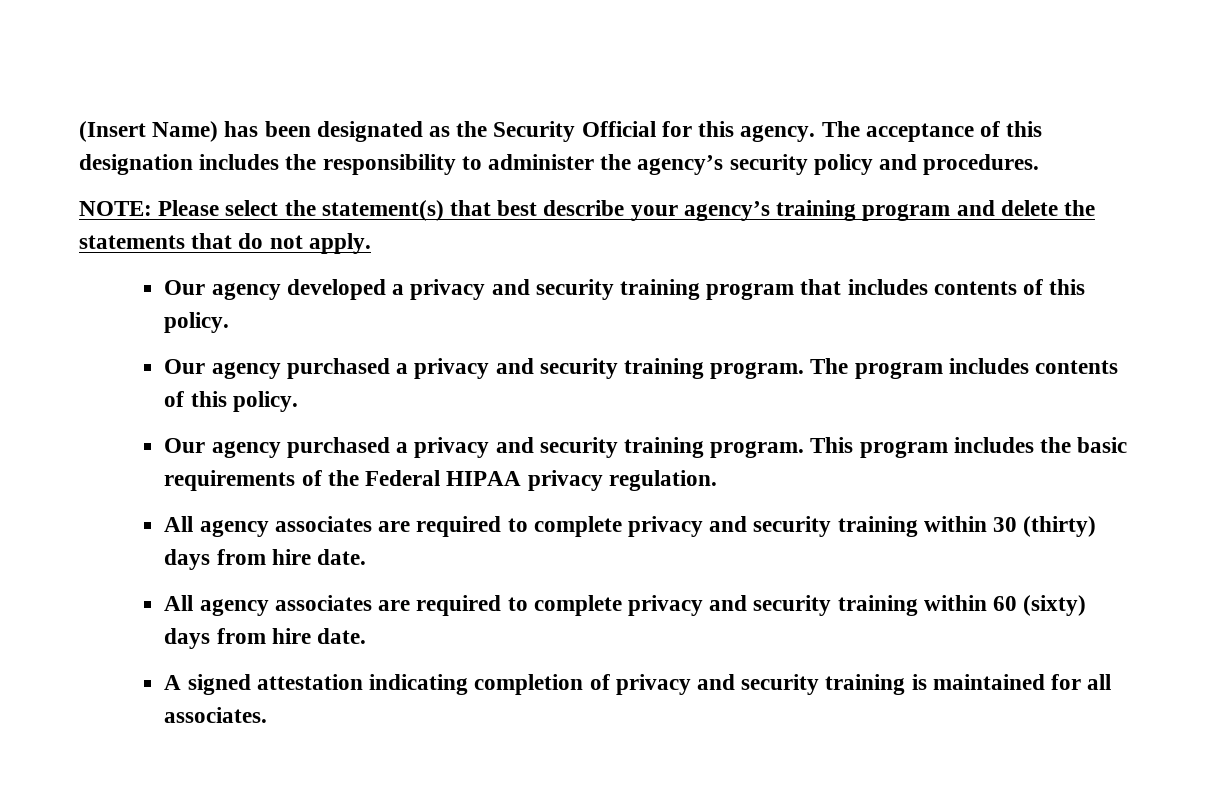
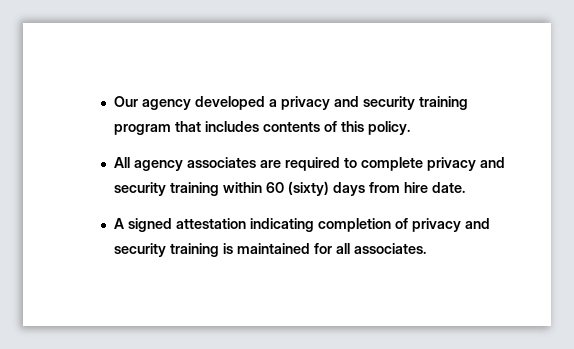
[79,121,1043,142] [79,154,1040,175] [79,200,1095,221] [79,233,371,254] (Insert Name) has been designated as the Security Official for this agency. The acceptance of this designation includes the responsibility to administer the agency’s security policy and procedures. // NOTE: Please select the statement(s) that best describe your agency’s training program and delete the statements that do not apply. // -> (114, 101) none
[164,358,1118,379] [164,391,298,412] [164,437,1128,458] [164,470,717,491] [164,516,1097,537] [164,549,367,570] // Our agency purchased a privacy and security training program. The program includes contents of this policy. // Our agency purchased a privacy and security training program. This program includes the basic requirements of the Federal HIPAA privacy regulation. // All agency associates are required to complete privacy and security training within 30 (thirty) days from hire date. -> (411, 128) none

